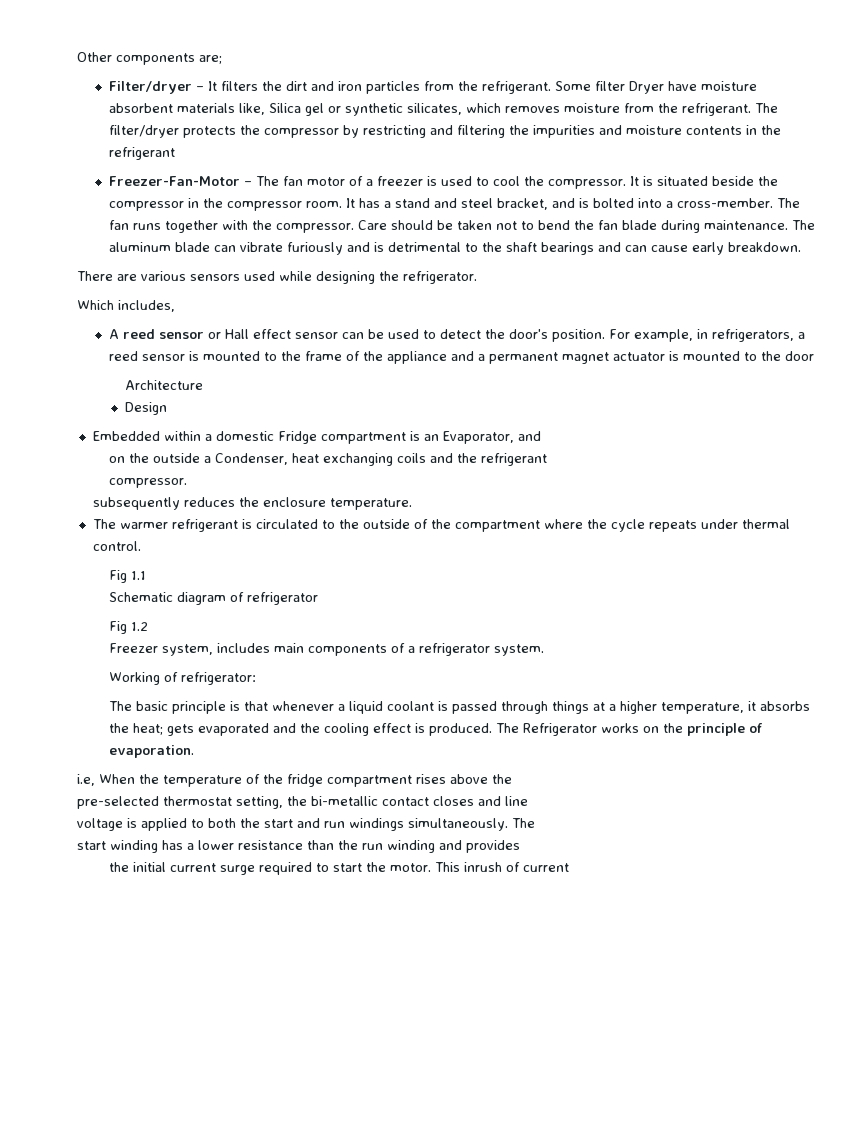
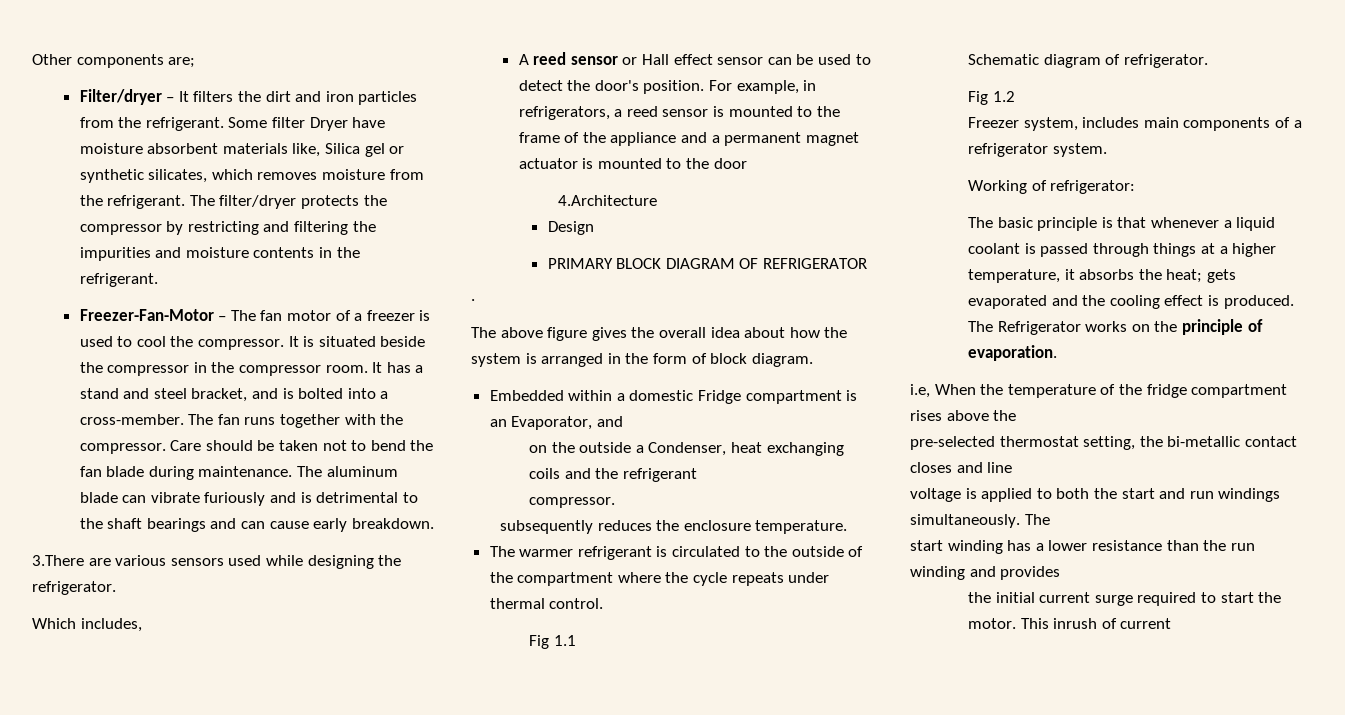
[109,147,176,160] refrigerant -> [79,273,158,287] refrigerant.
[77,271,113,281] There -> [32,555,84,566] 3.There
[125,380,204,390] Architecture -> [558,195,658,206] 4.Architecture
(168, 408) none -> [547,258,868,269] [471,299,475,301] [471,327,848,341] [471,353,813,367] // PRIMARY BLOCK DIAGRAM OF REFRIGERATOR // . // The above figure gives the overall idea about how the system is arranged in the form of block diagram.
[247,592,319,605] refrigerator -> [1123,54,1208,68] refrigerator.

